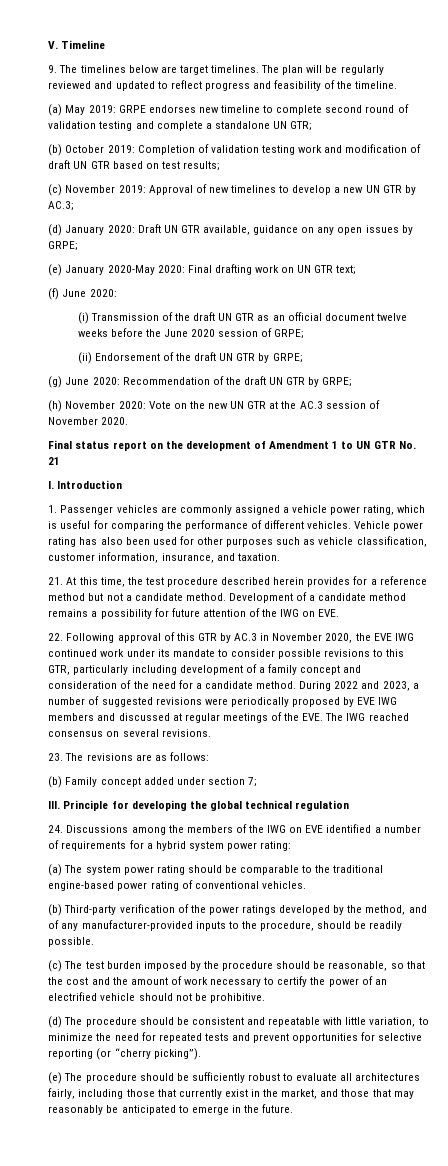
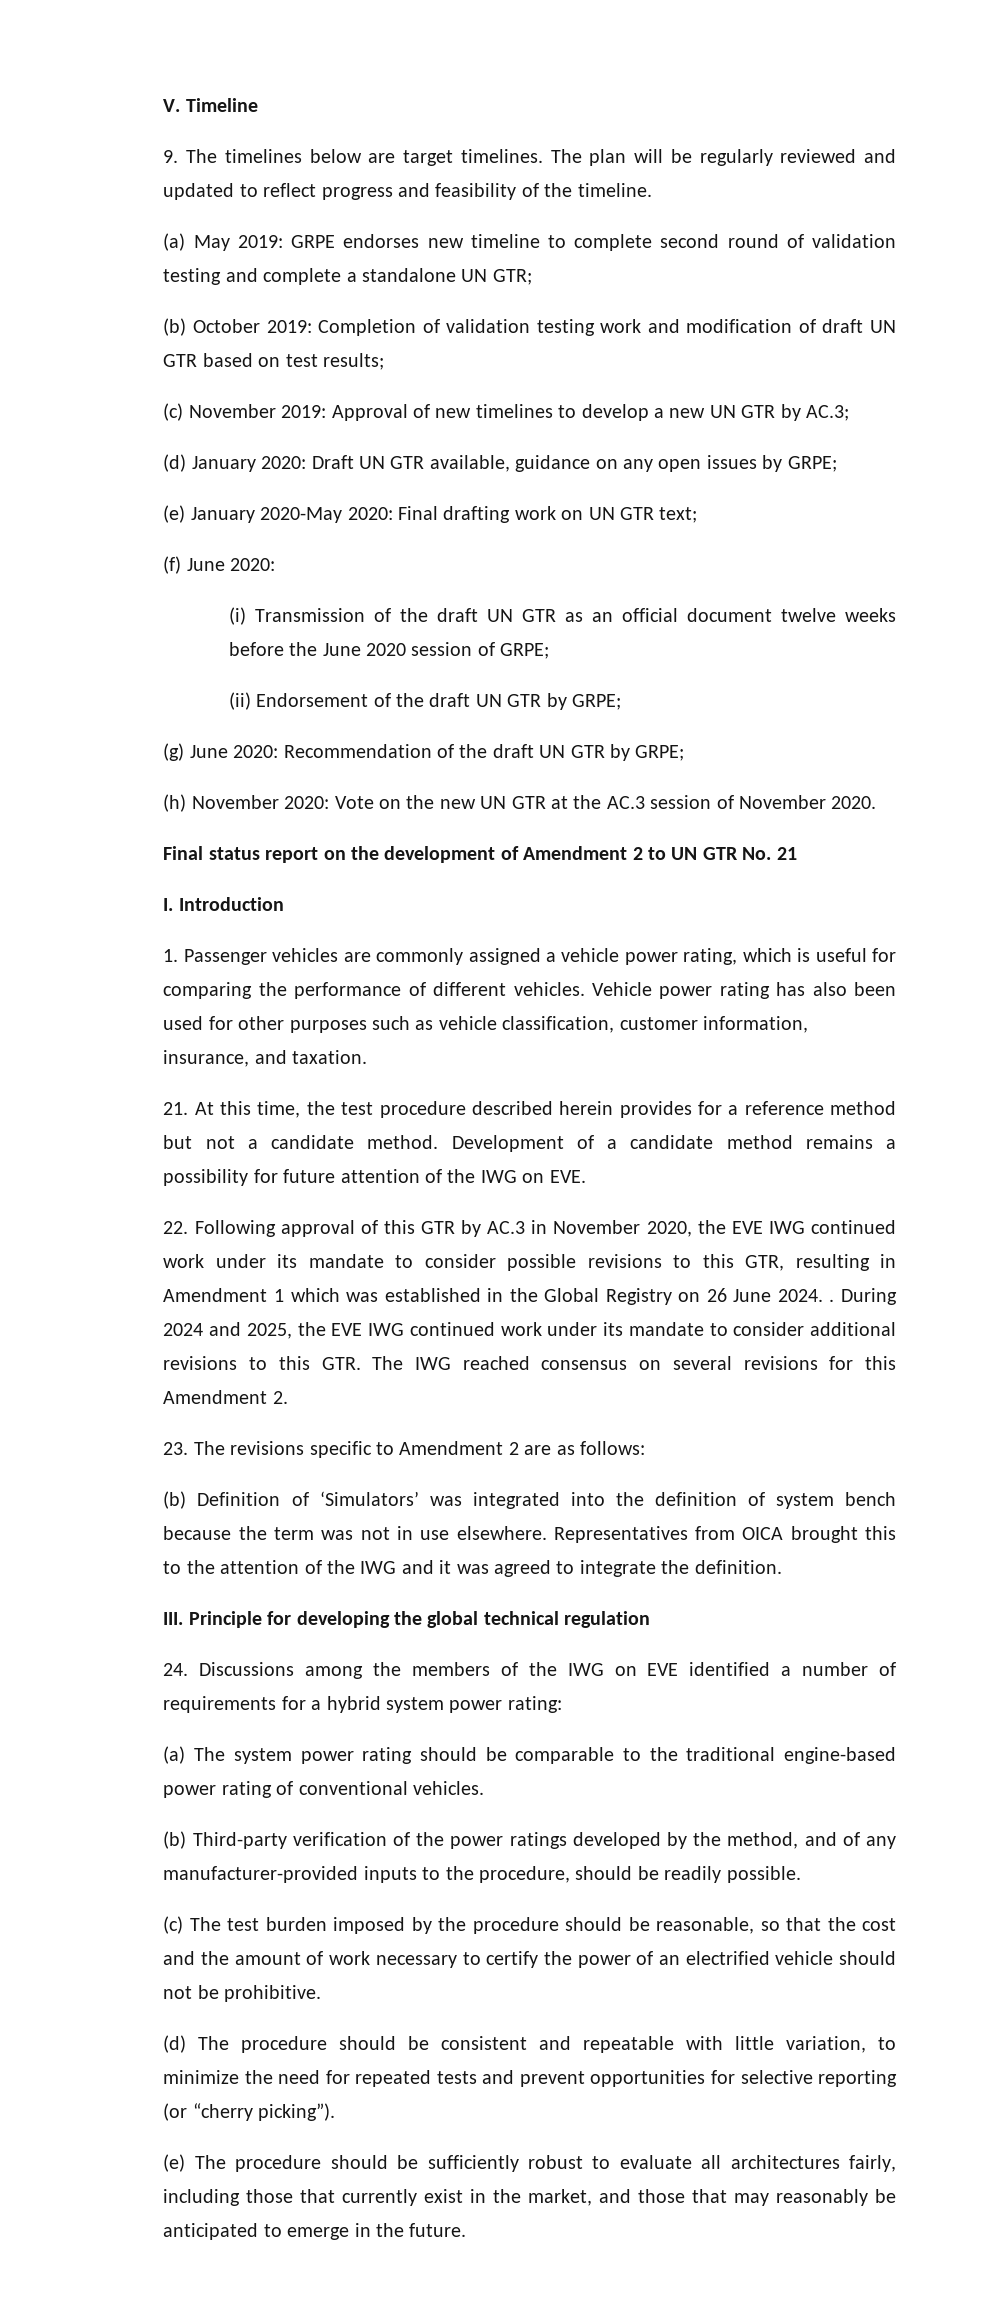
[332,441,339,449] 1 -> [632,847,643,860] 2
[73,664,362,675] [48,680,419,691] [48,696,398,707] [48,712,324,723] particularly including development of a family concept and consideration of the need for a candidate method. During 2022 and 2023, a number of suggested revisions were periodically proposed by EVE IWG members and discussed at regular meetings of the EVE. -> [795,1254,896,1271] [163,1288,898,1305] [163,1322,896,1339] [163,1356,361,1370] resulting in Amendment 1 which was established in the Global Registry on 26 June 2024. . During 2024 and 2025, the EVE IWG continued work under its mandate to consider additional revisions to this GTR.
[161,729,211,737] revisions. -> [743,1356,896,1370] [163,1390,288,1404] revisions for this Amendment 2.
(133, 757) none -> [309,1441,519,1458] specific to Amendment 2
[65,777,258,787] Family concept added under section 7; -> [197,1491,897,1509] [163,1526,896,1543] [163,1560,782,1577] Definition of ‘Simulators’ was integrated into the definition of system bench because the term was not in use elsewhere. Representatives from OICA brought this to the attention of the IWG and it was agreed to integrate the definition.

